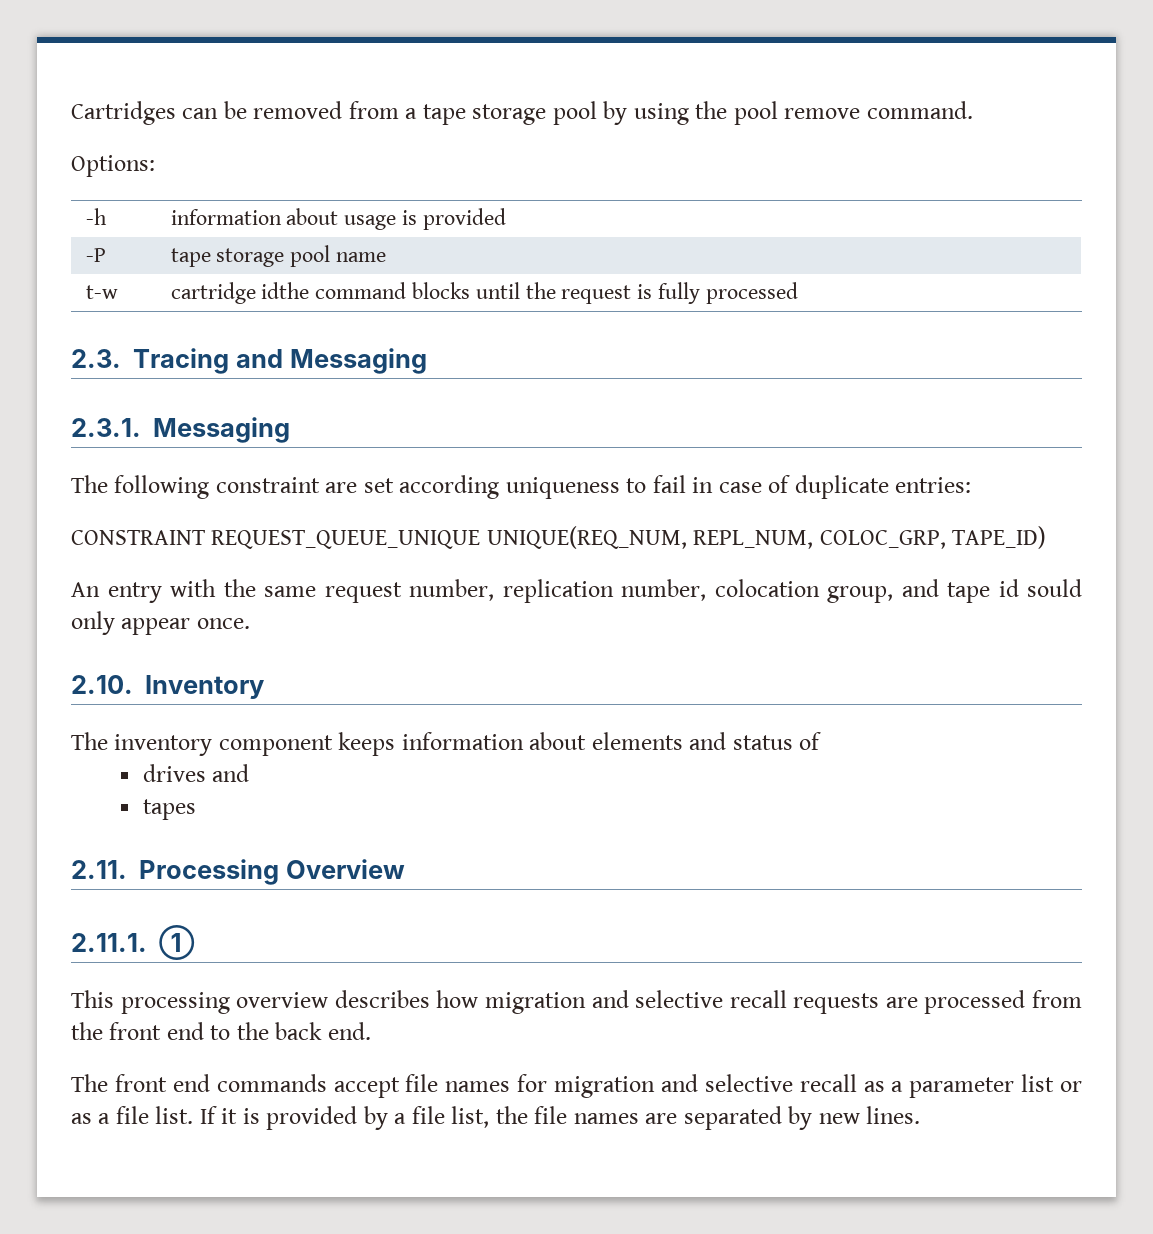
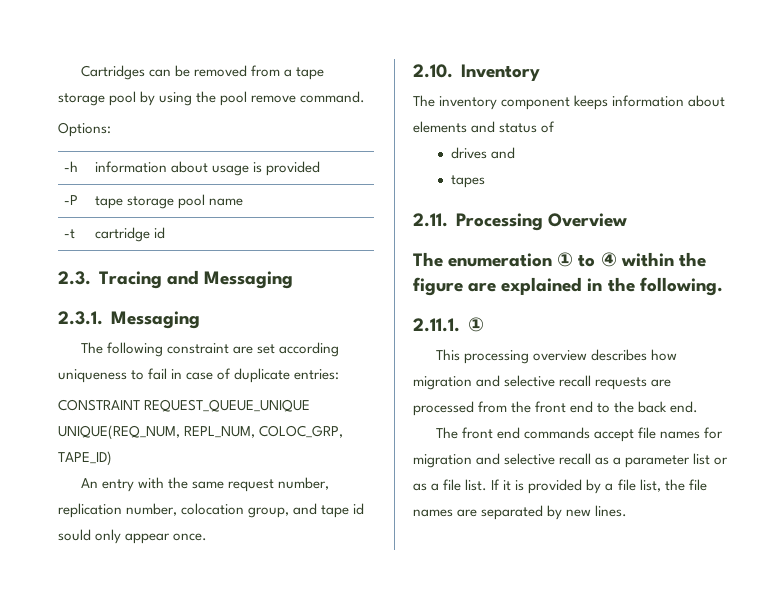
[85,285,118,299] t-w -> [64,229,76,239] -t
[261,282,798,304] idthe command blocks until the request is fully processed -> [154,227,166,239] id
(405, 869) none -> [413,252,706,267] [413,277,723,296] // The enumeration ① to ④ within the figure are explained in the following.

